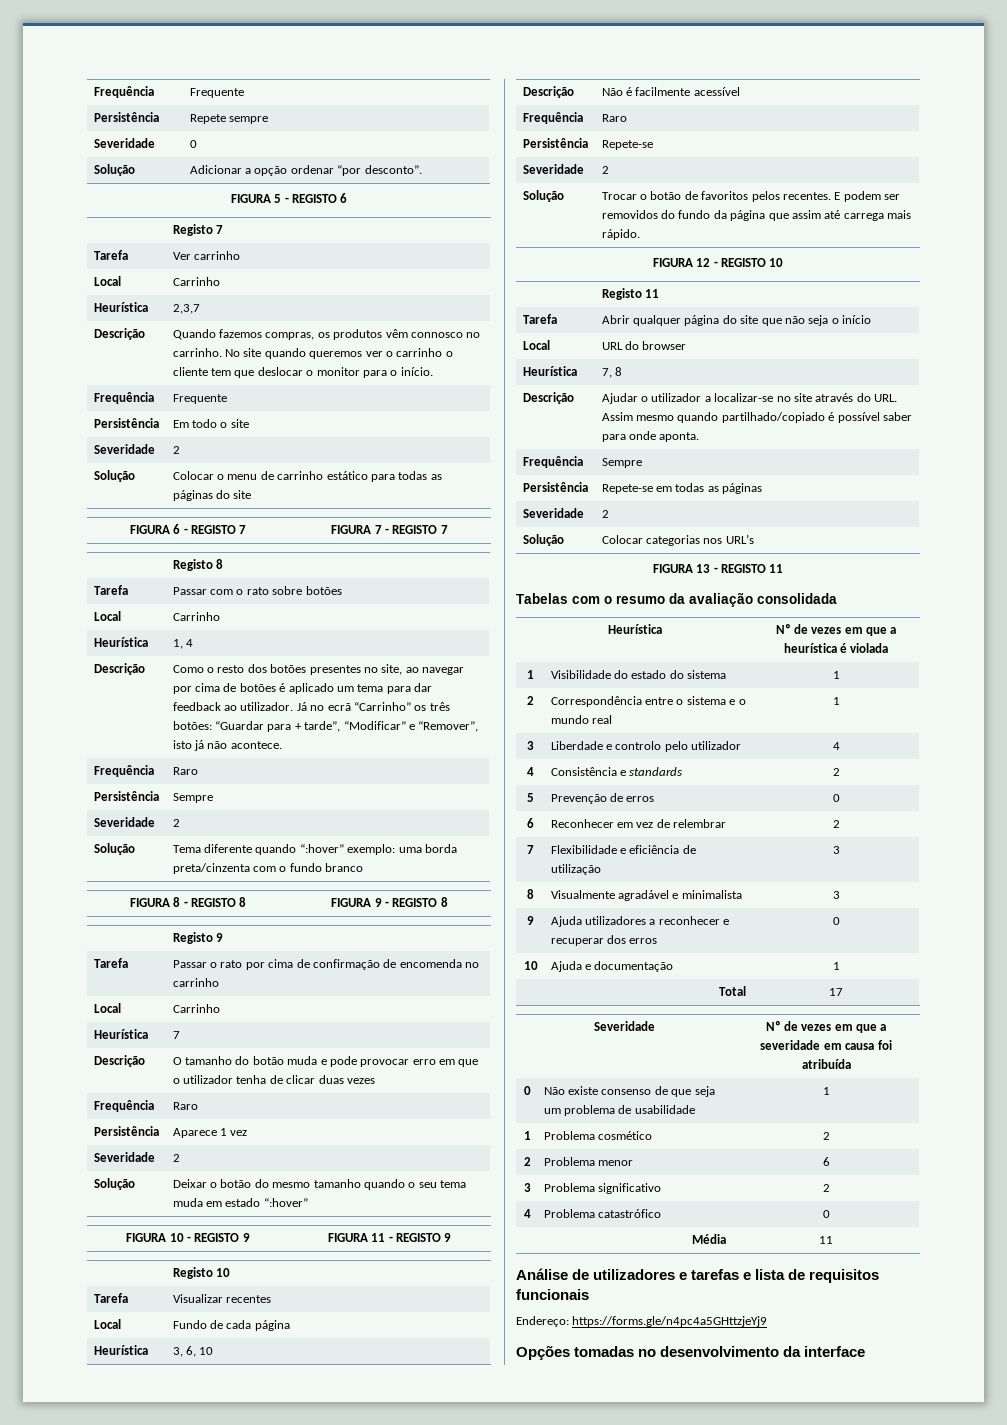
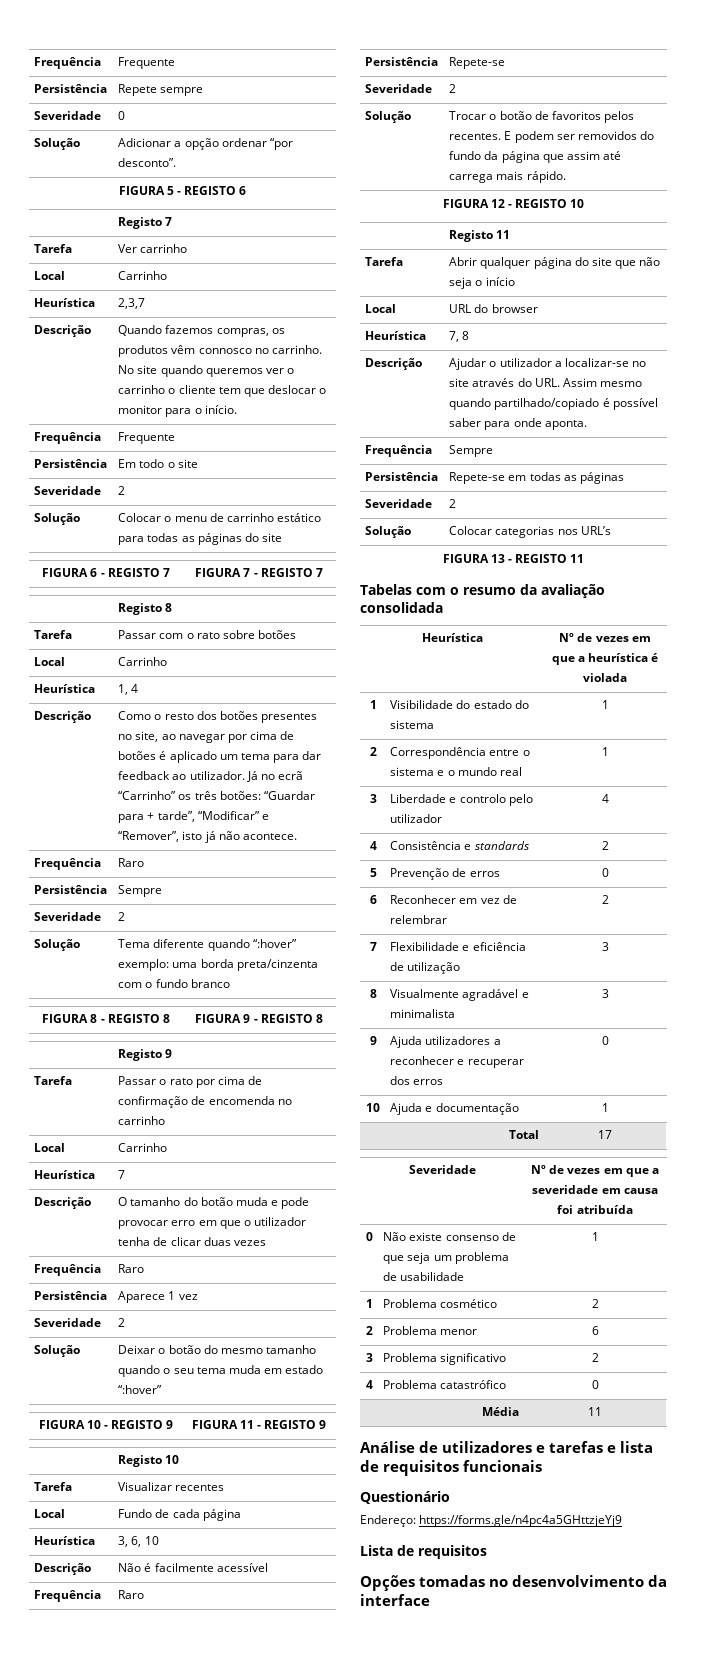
(589, 1294) none -> [360,1491,450,1504] // Questionário
(768, 1321) none -> [360,1545,487,1559] // Lista de requisitos

